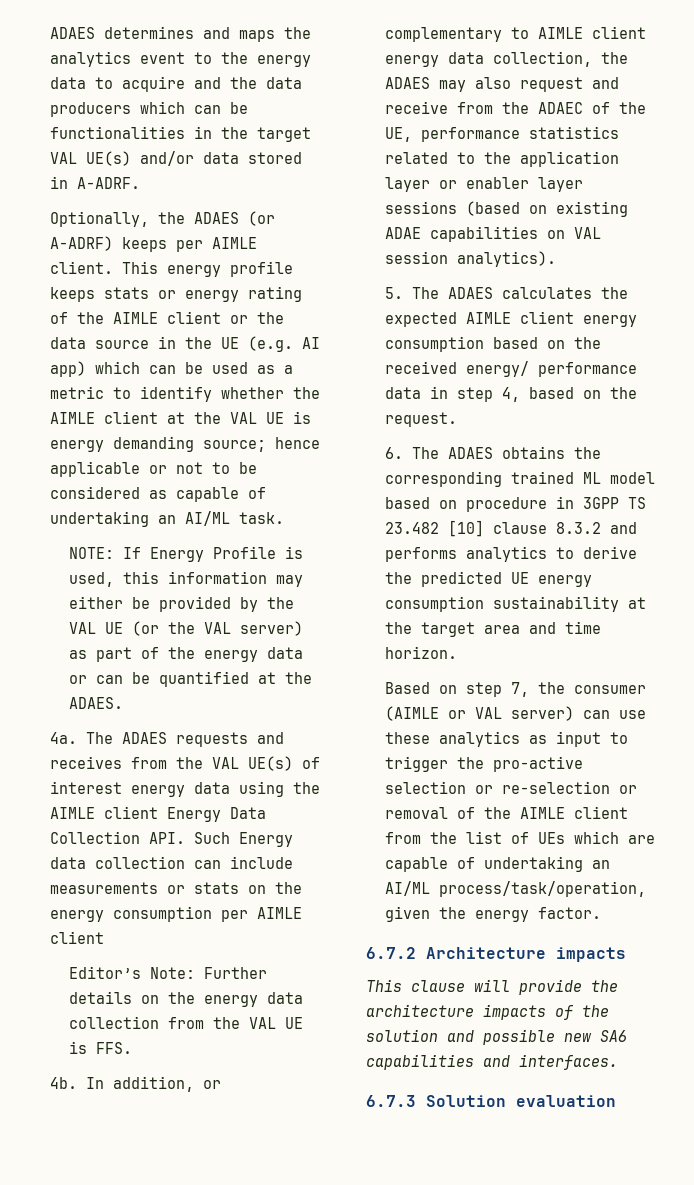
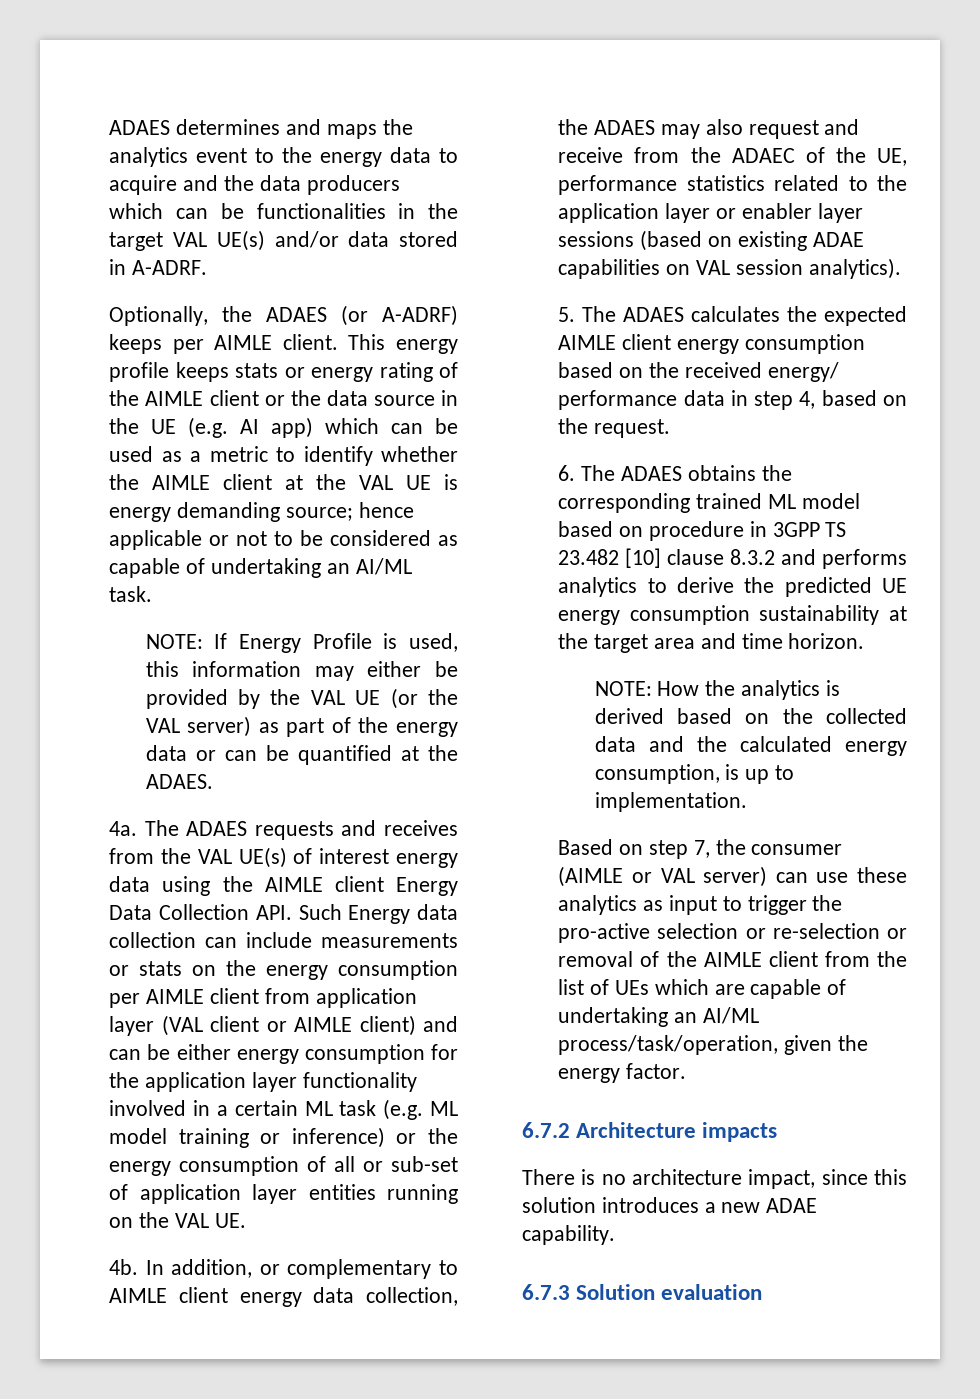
[68,966,267,979] [68,991,303,1007] [68,1016,303,1029] [68,1041,132,1054] // Editor’s Note: Further details on the energy data collection from the VAL UE is FFS. -> [264,988,417,1008] [109,1015,458,1036] [109,1044,458,1064] [109,1072,417,1092] [109,1099,458,1120] [109,1127,458,1148] [109,1156,458,1176] [109,1184,459,1204] [109,1212,246,1228] from application layer (VAL client or AIMLE client) and can be either energy consumption for the application layer functionality involved in a certain ML task (e.g. ML model training or inference) or the energy consumption of all or sub-set of application layer entities running on the VAL UE.
(457, 652) none -> [594,680,840,700] [594,708,907,724] [594,736,907,756] [594,764,795,784] [594,792,747,812] // NOTE: How the analytics is derived based on the collected data and the calculated energy consumption, is up to implementation.
[366,979,618,995] [366,1004,609,1020] [366,1029,627,1045] [366,1054,618,1070] This clause will provide the architecture impacts of the solution and possible new SA6 capabilities and interfaces. -> [522,1169,907,1189] [522,1197,818,1213] [522,1225,615,1245] There is no architecture impact, since this solution introduces a new ADAE capability.

